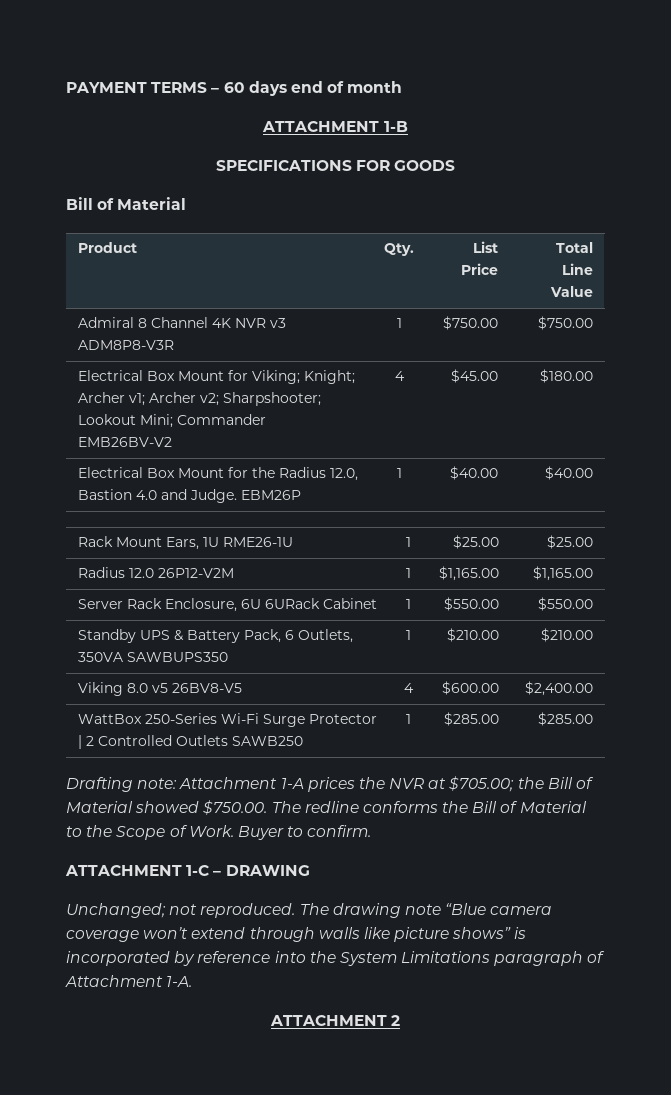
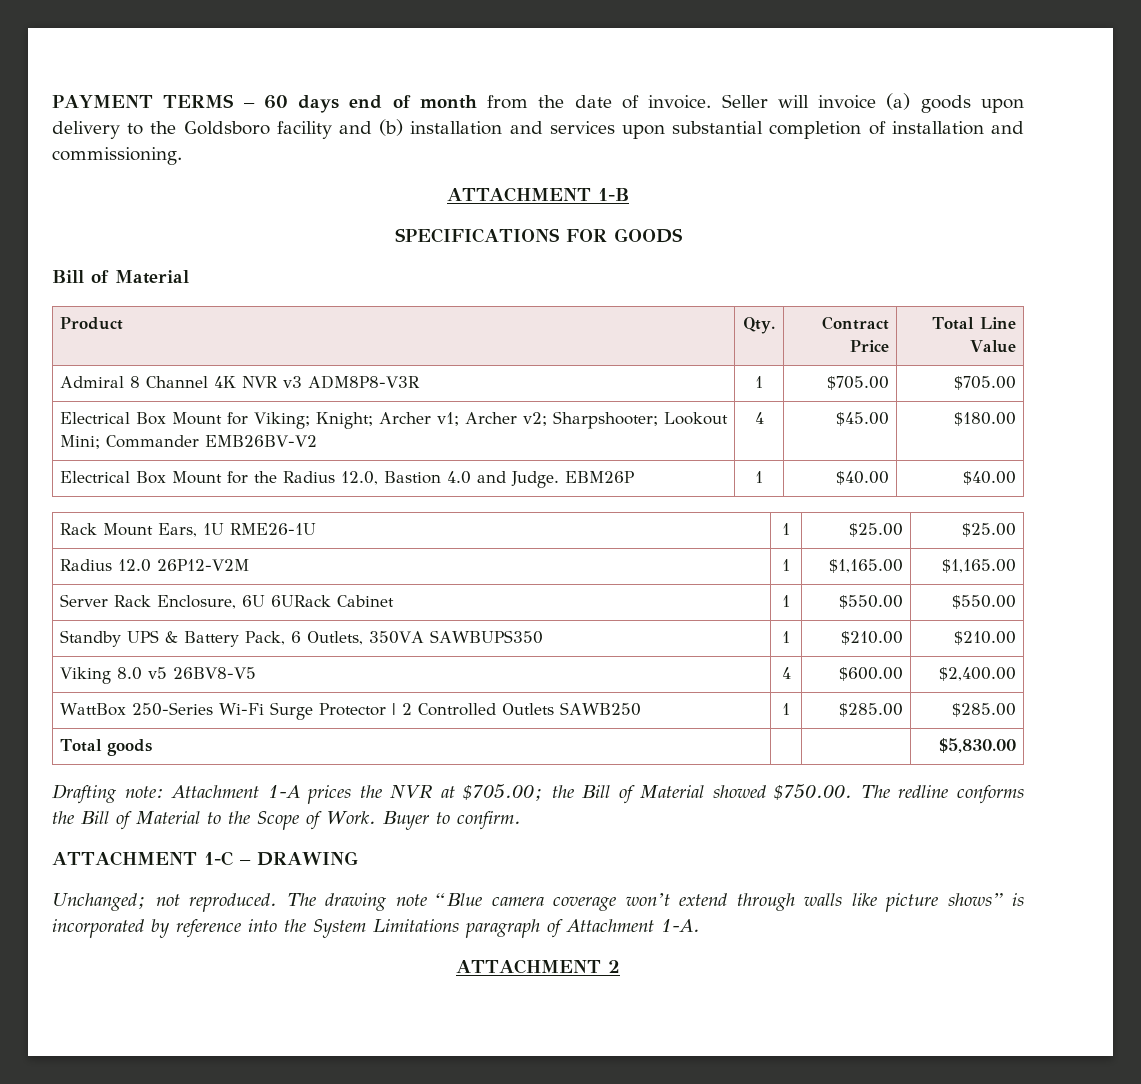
(403, 87) none -> [487,93,1025,113] [52,119,1025,139] [52,147,182,165] from the date of invoice. Seller will invoice (a) goods upon delivery to the Goldsboro facility and (b) installation and services upon substantial completion of installation and commissioning.
[472,241,498,253] List -> [822,316,890,330] Contract
[442,316,498,330] [537,316,593,330] $750.00 | $750.00 -> [827,376,890,390] [954,376,1017,390] $705.00 | $705.00
(593, 719) none -> [59,739,152,756] [939,738,1017,753] // Total goods | | | $5,830.00

